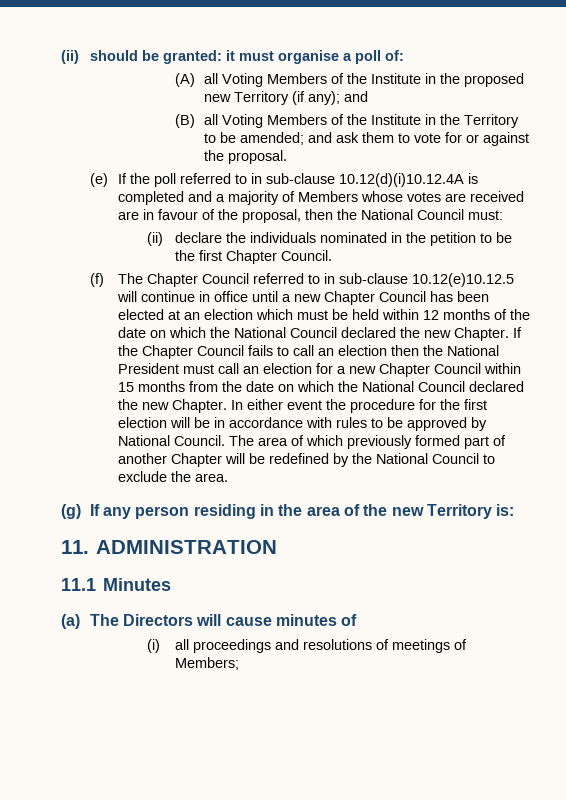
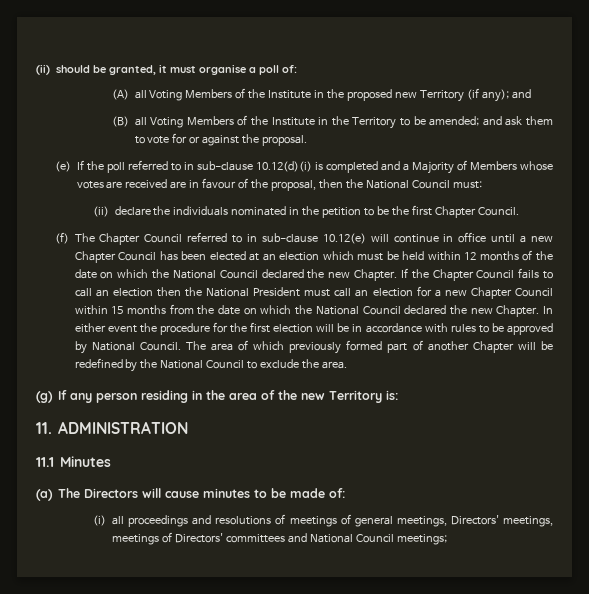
[162,50,222,64] granted: -> [108,65,156,75] granted,
[339,173,465,187] 10.12(d)(i)10.12.4A -> [255,161,312,172] 10.12(d)(i)
[228,191,280,205] majority -> [411,161,454,174] Majority
[412,273,515,287] 10.12(e)10.12.5 -> [322,233,366,244] 10.12(e)
[341,614,358,626] of -> [253,488,345,498] to be made of:
[175,657,240,670] Members; -> [354,515,553,527] [112,532,447,545] general meetings, Directors' meetings, meetings of Directors' committees and National Council meetings;

